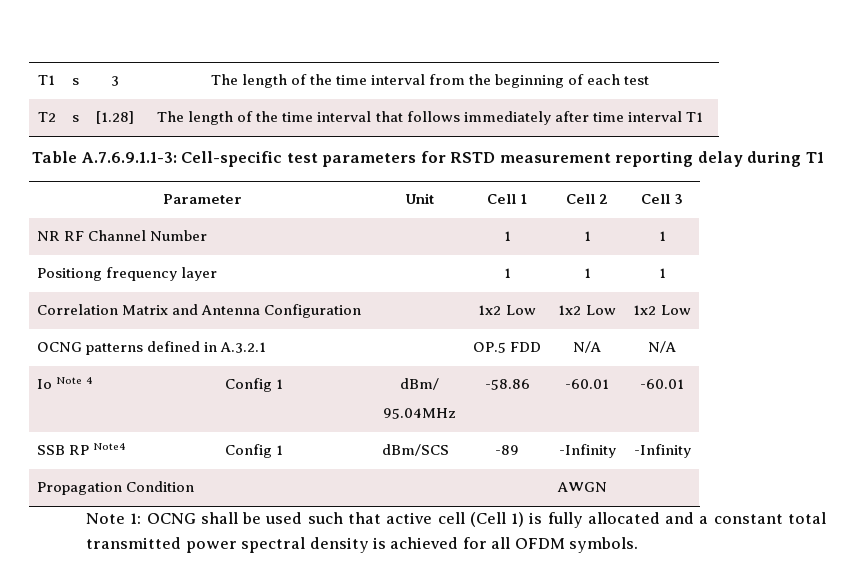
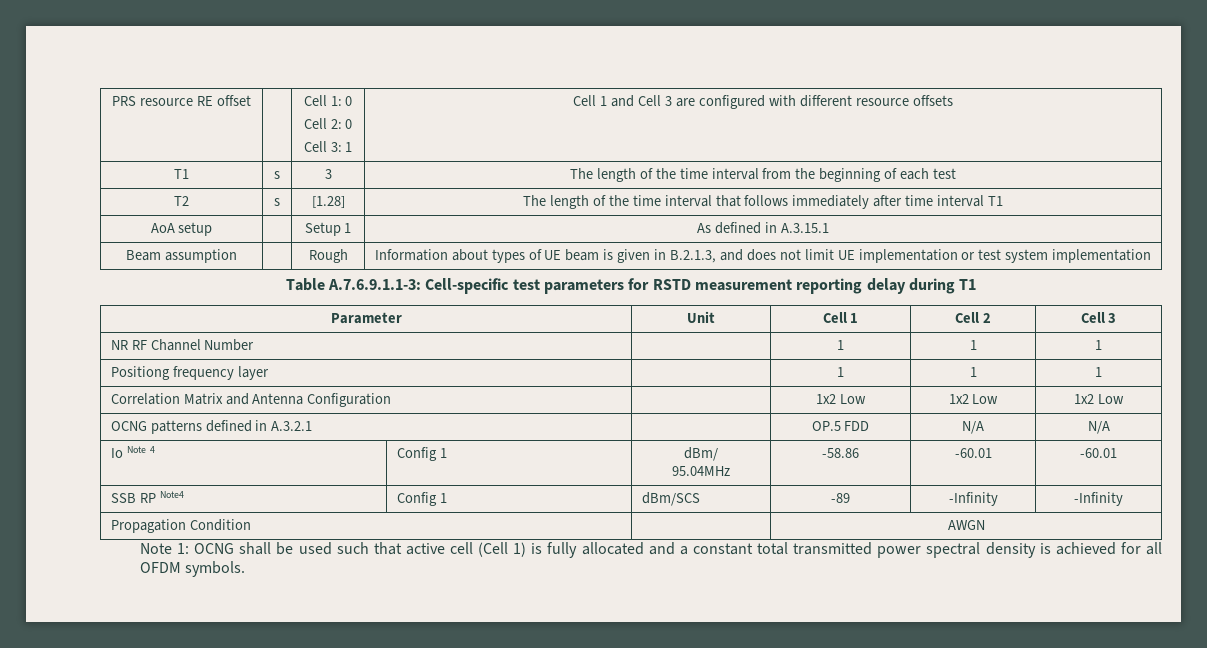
(38, 80) none -> [112,95,251,106] [303,95,353,106] [303,118,353,129] [303,141,353,152] [573,95,953,109] PRS resource RE offset | | Cell 1: 0 // Cell 2: 0 // Cell 3: 1 | Cell 1 and Cell 3 are configured with different resource offsets //
(703, 117) none -> [150,222,213,236] [304,222,352,236] [697,222,829,234] [126,249,237,263] [308,249,348,263] [374,249,1152,263] // AoA setup | | Setup 1 | As defined in A.3.15.1 // Beam assumption | | Rough | Information about types of UE beam is given in B.2.1.3, and does not limit UE implementation or test system implementation

